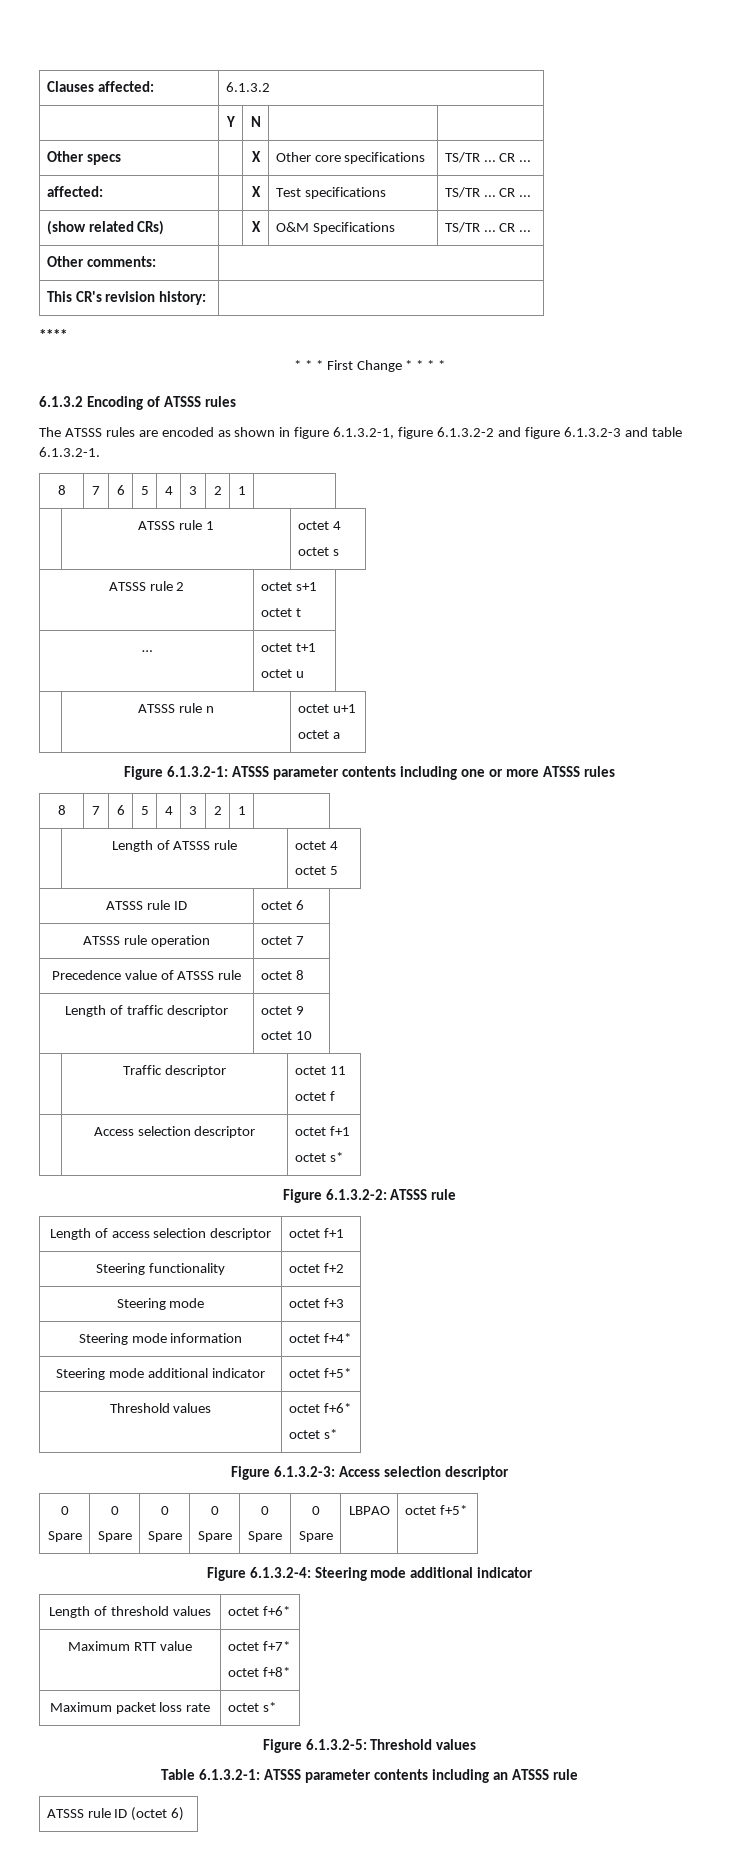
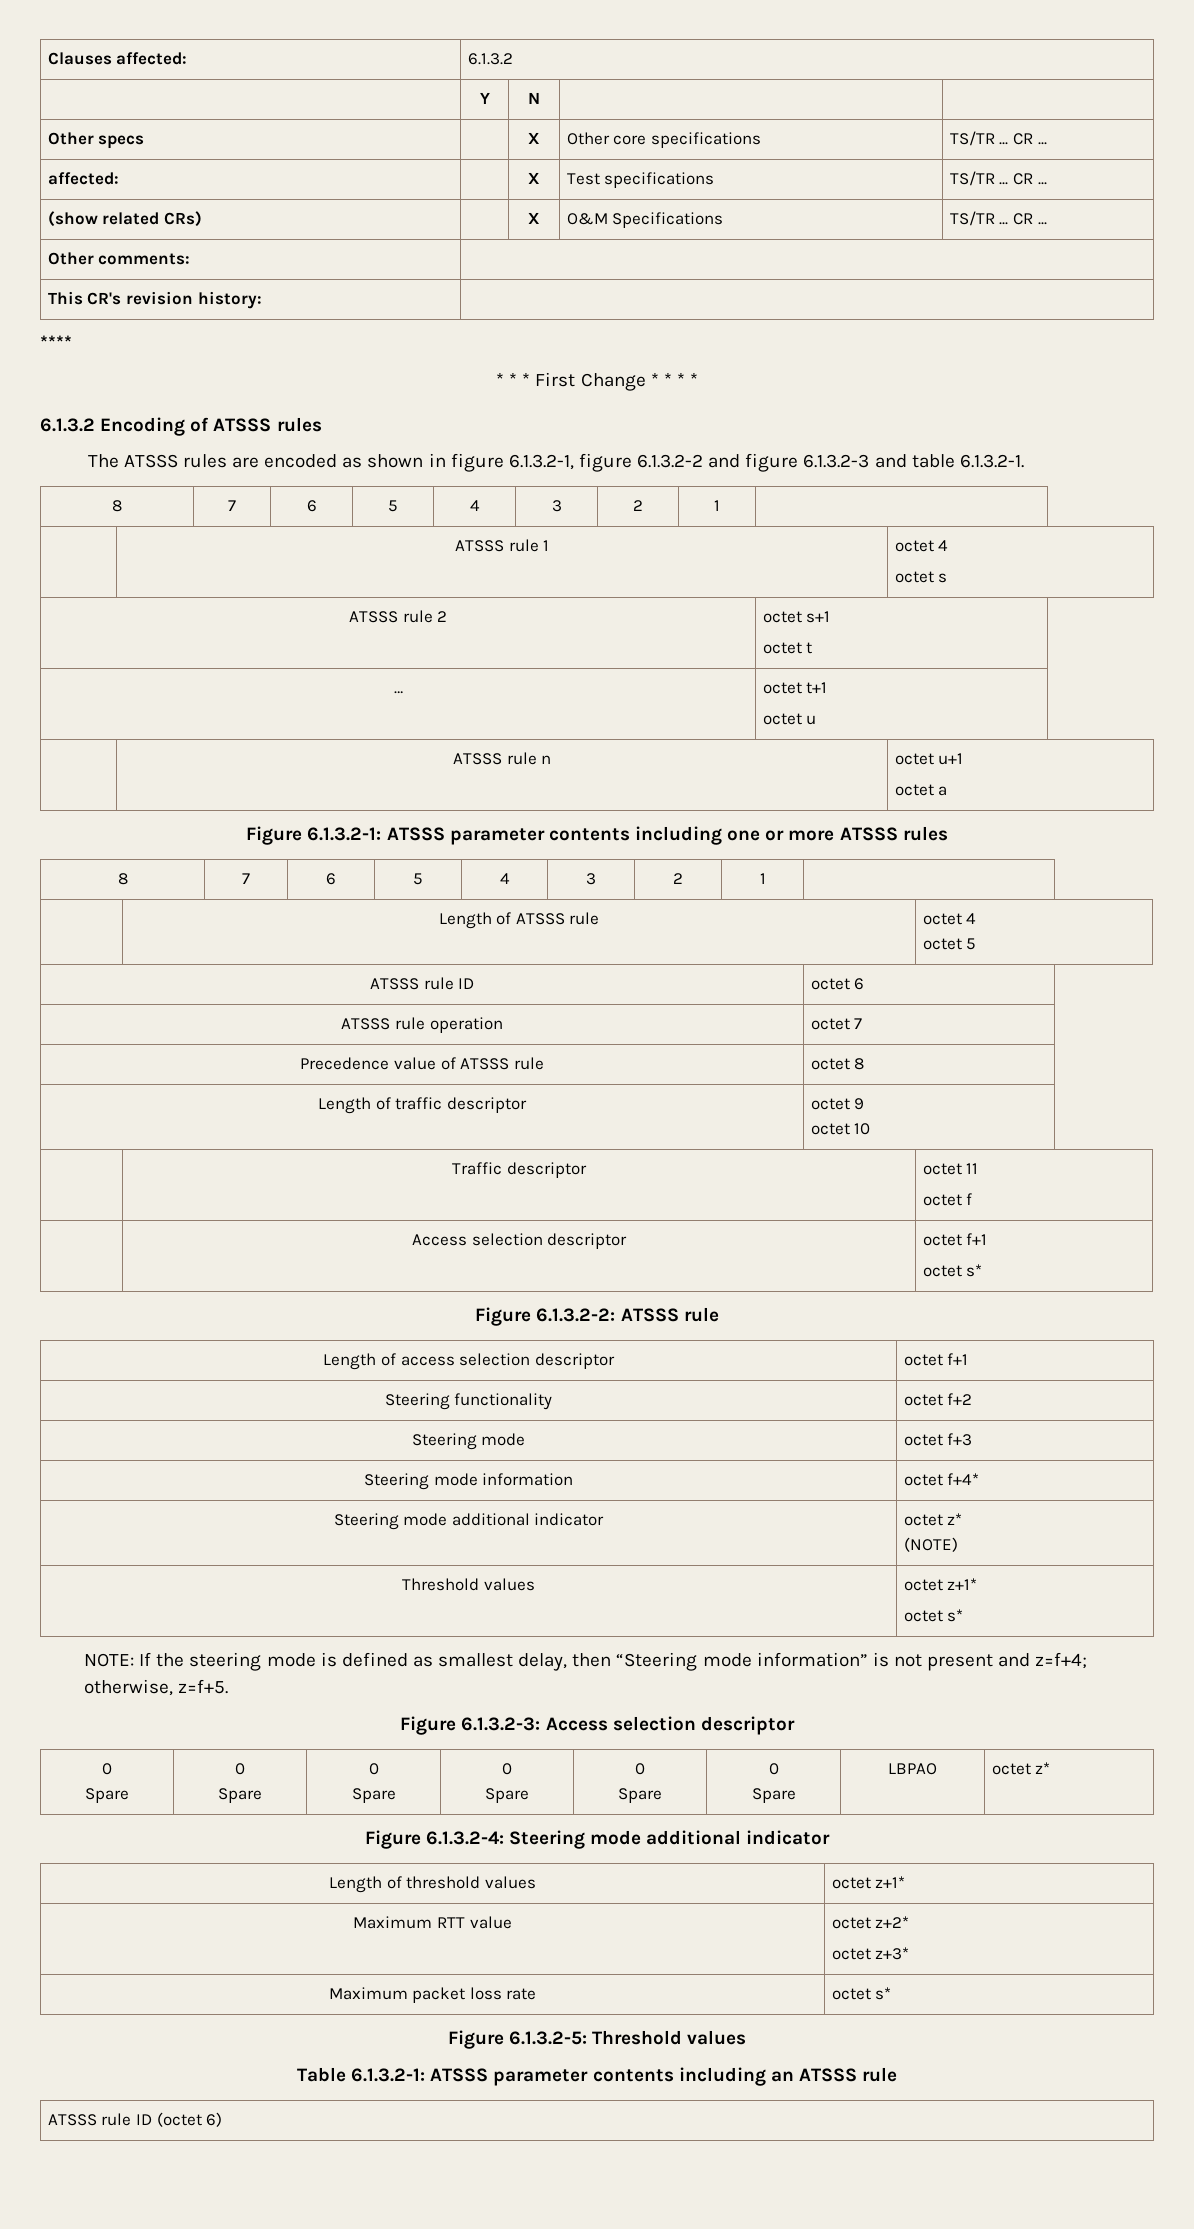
[323,1368,351,1378] f+5* -> [947,1513,963,1525] [903,1537,958,1552] z* // (NOTE)
[323,1403,351,1413] [288,1429,337,1439] f+6* // octet s* -> [947,1578,978,1590] [903,1609,964,1622] [84,1652,1088,1671] [84,1679,229,1696] z+1* // octet s* // NOTE: If the steering mode is defined as smallest delay, then “Steering mode information” is not present and z=f+4; otherwise, z=f+5.
[439,1505,467,1515] f+5* -> [1035,1762,1051,1774] z*
[262,1606,290,1616] f+6* -> [875,1876,906,1888] z+1*
[262,1641,290,1651] [227,1667,290,1677] f+7* // octet f+8* -> [875,1916,910,1928] [831,1947,910,1960] z+2* // octet z+3*

